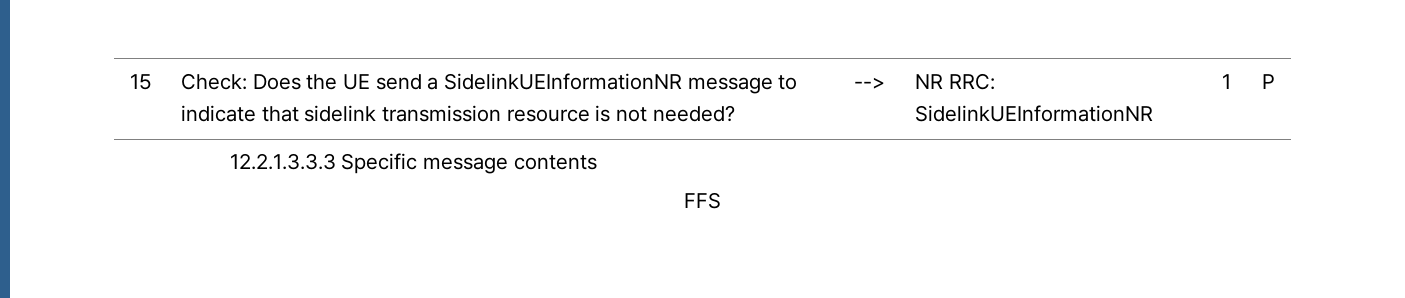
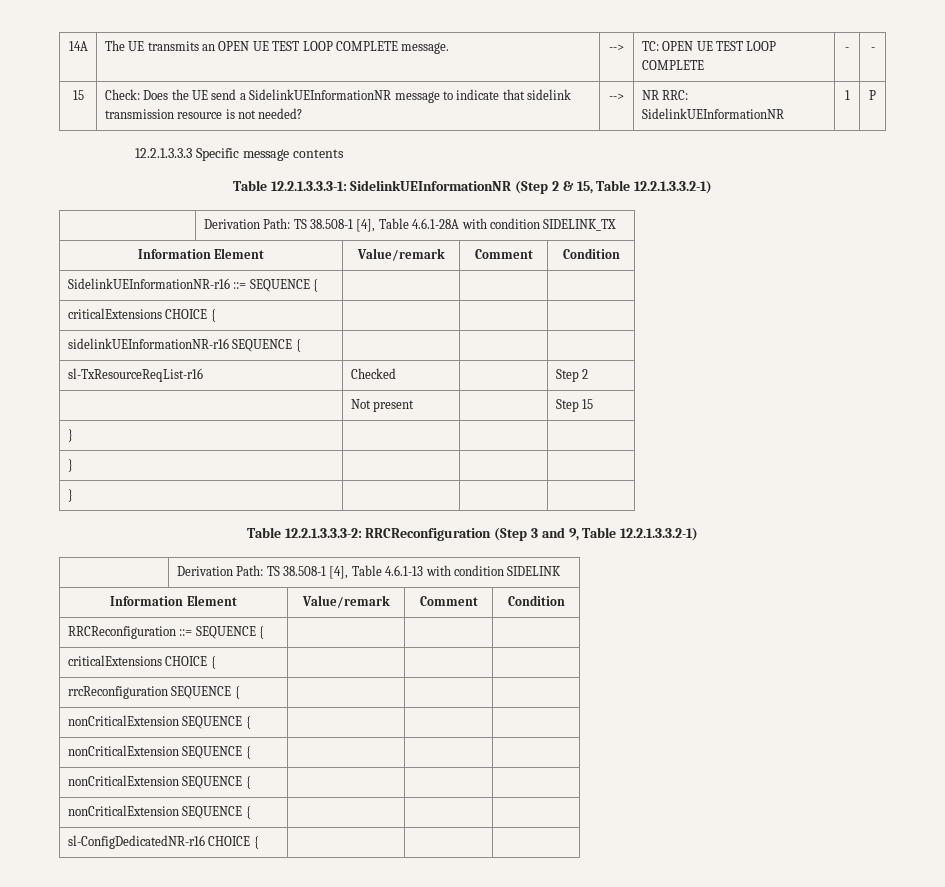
(129, 82) none -> [68,41,88,51] [104,40,450,54] [609,44,624,51] [641,41,777,51] [641,60,704,70] [845,47,849,51] [870,47,875,51] 14A | The UE transmits an OPEN UE TEST LOOP COMPLETE message. | --> | TC: OPEN UE TEST LOOP COMPLETE | - | - //
[684,192,721,209] FFS -> [232,180,713,194] [203,218,617,232] [137,248,265,259] [356,248,445,261] [474,249,533,259] [562,248,620,259] [67,278,319,292] [67,308,216,322] [67,338,301,352] [67,368,203,382] [350,368,396,379] [555,369,589,382] [350,399,415,412] [555,399,594,412] [67,429,73,442] [67,459,73,472] [67,489,73,502] [246,527,699,541] [176,565,562,579] [110,595,237,606] [301,595,390,608] [419,596,478,606] [507,595,565,606] [67,626,265,639] [67,655,216,669] [67,686,240,699] [67,715,251,729] [67,745,251,759] [67,775,251,789] [67,805,251,819] [67,835,259,849] Table 12.2.1.3.3.3-1: SidelinkUEInformationNR (Step 2 & 15, Table 12.2.1.3.3.2-1) // | Derivation Path: TS 38.508-1 [4], Table 4.6.1-28A with condition SIDELINK_TX // Information Element | Value/remark | Comment | Condition // SidelinkUEInformationNR-r16 ::= SEQUENCE { | | | // criticalExtensions CHOICE { | | | // sidelinkUEInformationNR-r16 SEQUENCE { | | | // sl-TxResourceReqList-r16 | Checked | | Step 2 // | Not present | | Step 15 // } | | | // } | | | // } | | | // Table 12.2.1.3.3.3-2: RRCReconfiguration (Step 3 and 9, Table 12.2.1.3.3.2-1) // | Derivation Path: TS 38.508-1 [4], Table 4.6.1-13 with condition SIDELINK // Information Element | Value/remark | Comment | Condition // RRCReconfiguration ::= SEQUENCE { | | | // criticalExtensions CHOICE { | | | // rrcReconfiguration SEQUENCE { | | | // nonCriticalExtension SEQUENCE { | | | // nonCriticalExtension SEQUENCE { | | | // nonCriticalExtension SEQUENCE { | | | // nonCriticalExtension SEQUENCE { | | | // sl-ConfigDedicatedNR-r16 CHOICE { | | |

